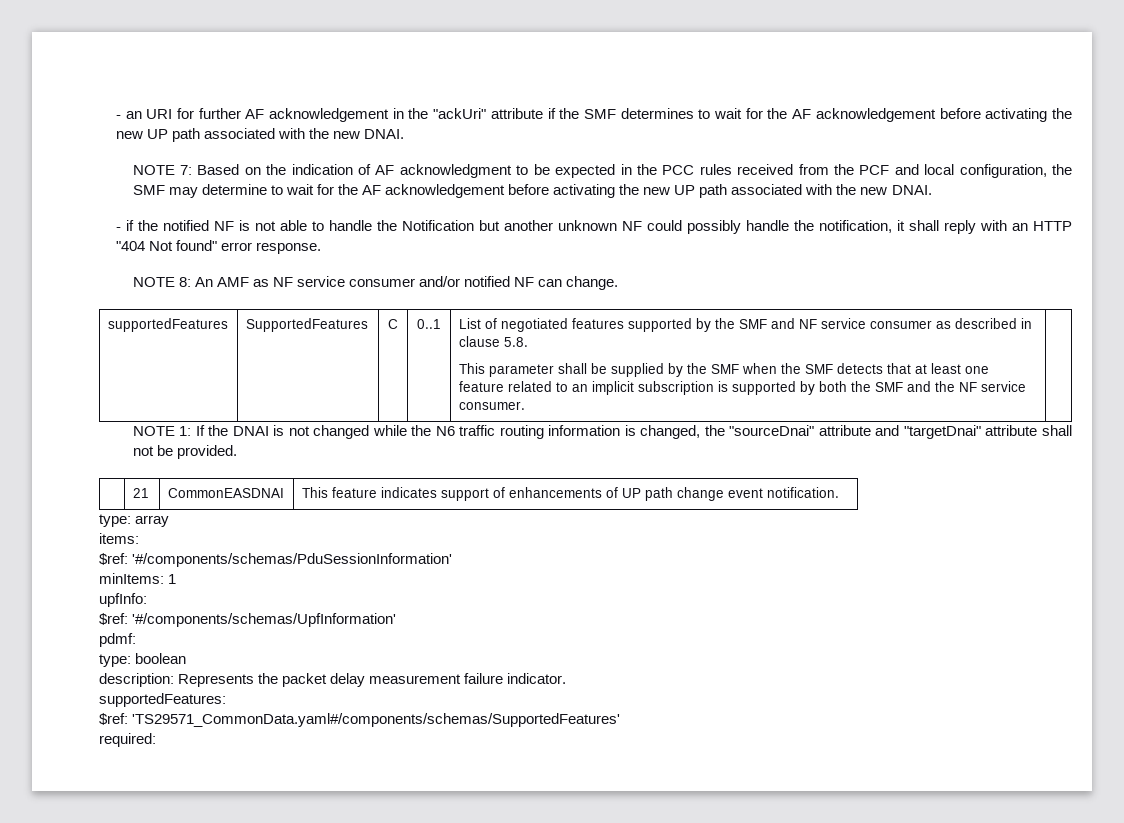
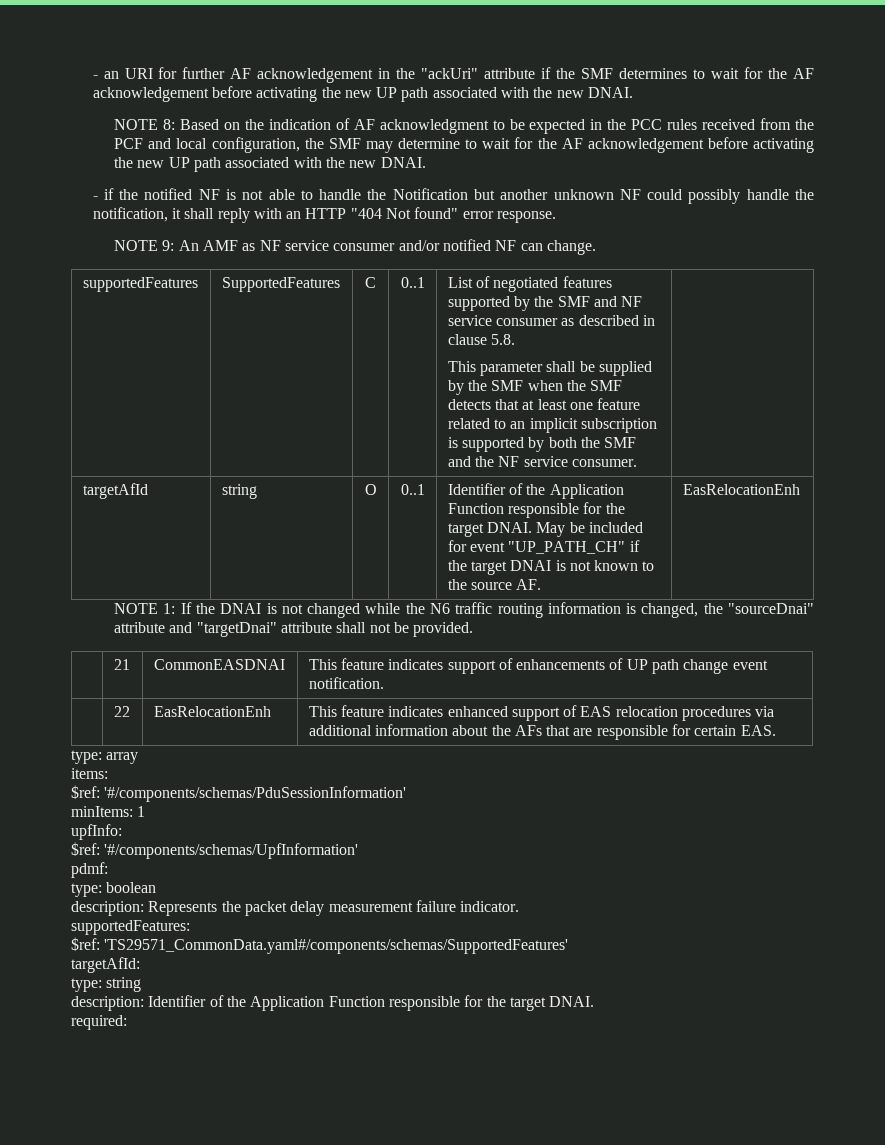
[179,165,192,175] 7: -> [163,119,176,130] 8:
[178,277,191,287] 8: -> [162,240,175,251] 9:
(525, 405) none -> [82,483,148,499] [221,484,257,499] [364,484,377,495] [400,484,425,495] [447,483,624,499] [447,502,625,518] [447,522,643,537] [447,540,640,554] [447,560,655,575] [447,579,542,590] [682,484,800,495] // targetAfId | string | O | 0..1 | Identifier of the Application Function responsible for the target DNAI. May be included for event "UP_PATH_CH" if the target DNAI is not known to the source AF. | EasRelocationEnh
(839, 492) none -> [113,706,130,717] [153,706,271,717] [308,705,775,721] [308,724,776,740] // | 22 | EasRelocationEnh | This feature indicates enhanced support of EAS relocation procedures via additional information about the AFs that are responsible for certain EAS.
(621, 720) none -> [71,957,140,973] [71,977,142,992] [71,995,595,1011] // targetAfId: // type: string // description: Identifier of the Application Function responsible for the target DNAI.

